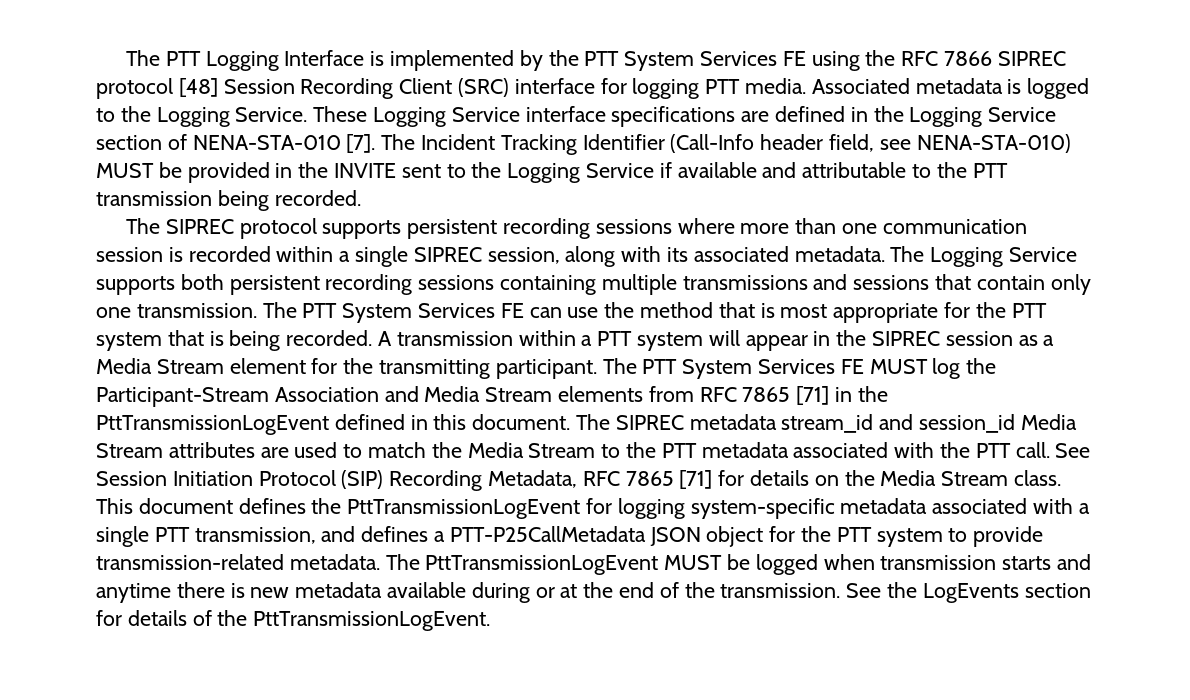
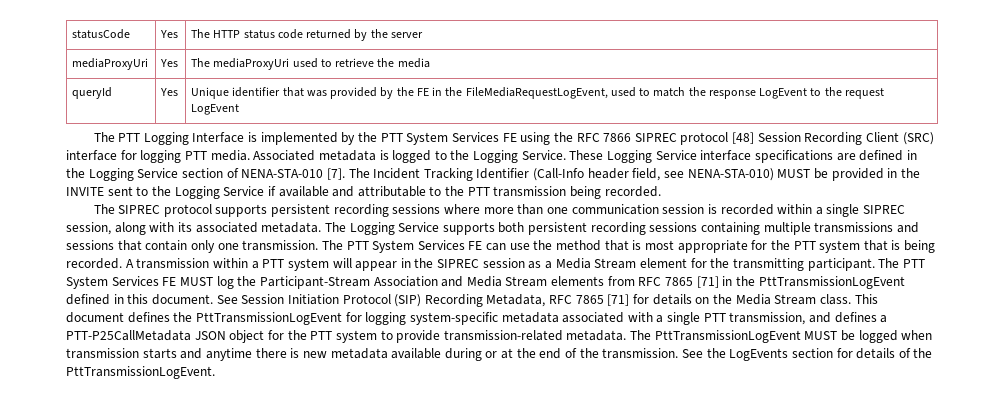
(125, 58) none -> [72,29,131,39] [160,30,179,38] [191,29,423,41] [72,58,149,70] [160,59,179,67] [191,58,430,70] [72,87,113,99] [160,88,179,96] [191,87,884,99] [191,104,240,115] statusCode | Yes | The HTTP status code returned by the server // mediaProxyUri | Yes | The mediaProxyUri used to retrieve the media // queryId | Yes | Unique identifier that was provided by the FE in the FileMediaRequestLogEvent, used to match the response LogEvent to the request LogEvent //
[576,414,1077,433] [96,442,1050,458] The SIPREC metadata stream_id and session_id Media Stream attributes are used to match the Media Stream to the PTT metadata associated with the PTT call. -> (213, 299) none

